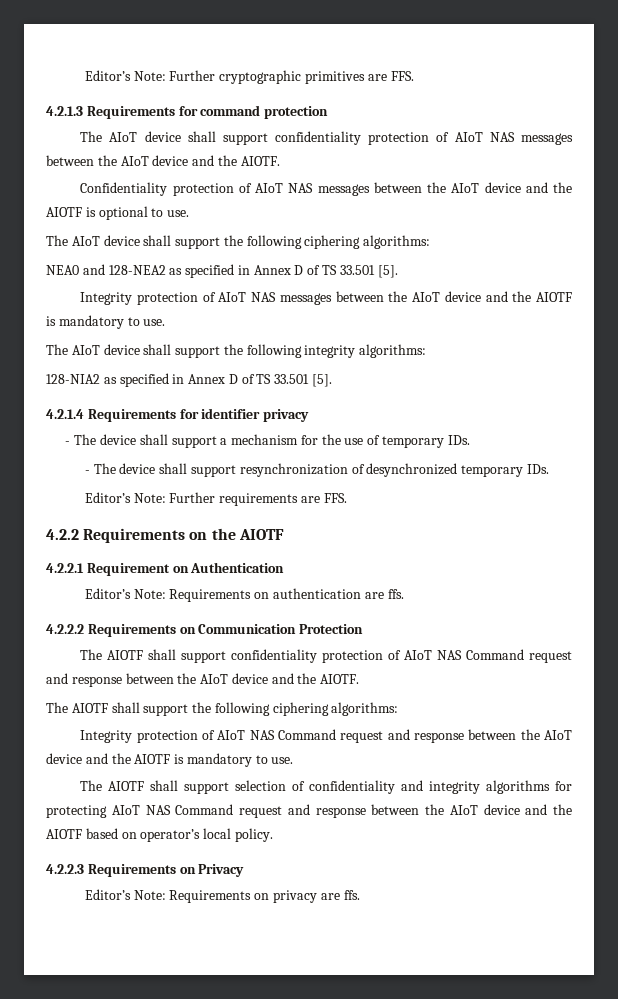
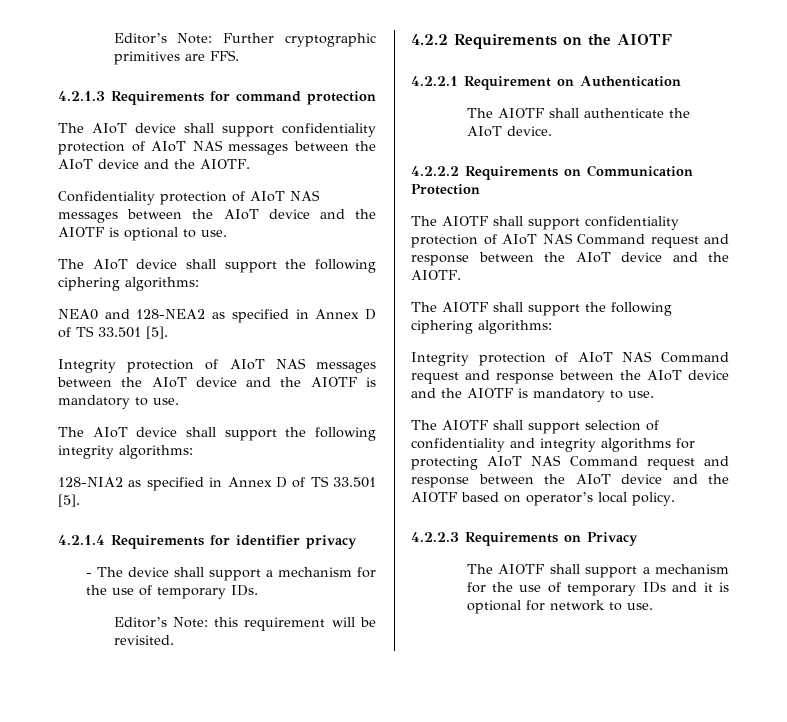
[84,463,549,477] [84,492,347,506] - The device shall support resynchronization of desynchronized temporary IDs. // Editor’s Note: Further requirements are FFS. -> [113,617,377,631] [113,635,174,645] Editor’s Note: this requirement will be revisited.
[84,588,404,602] Editor’s Note: Requirements on authentication are ffs. -> [466,108,690,118] [466,126,552,137] The AIOTF shall authenticate the AIoT device.
[84,889,360,903] Editor’s Note: Requirements on privacy are ffs. -> [466,564,729,578] [466,582,729,596] [466,600,653,614] The AIOTF shall support a mechanism for the use of temporary IDs and it is optional for network to use.

